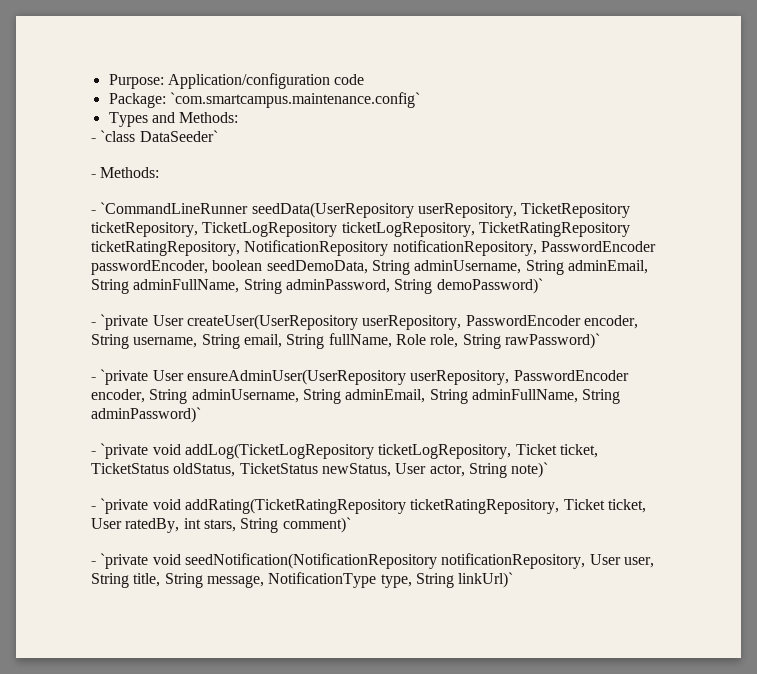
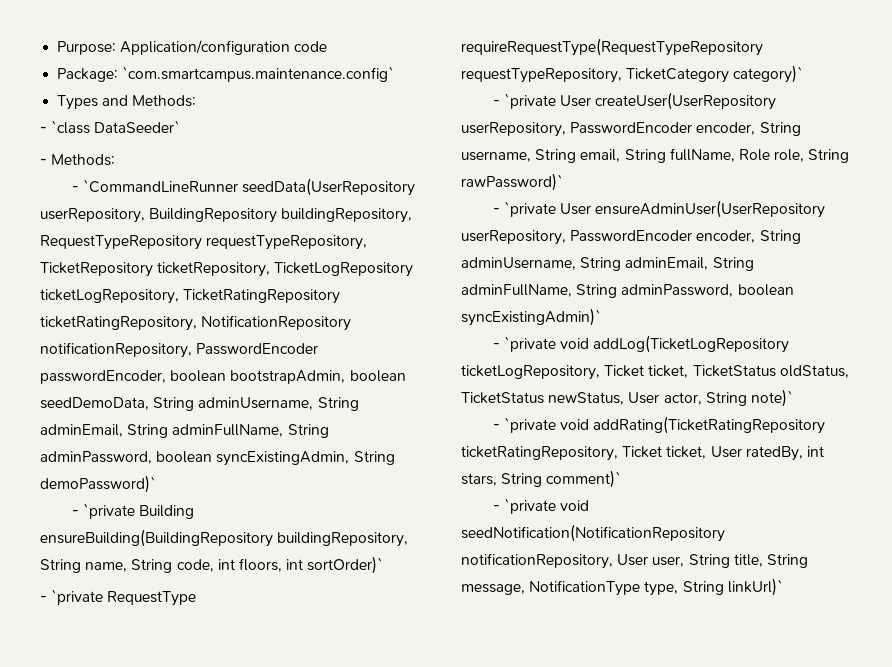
(517, 210) none -> [149,208,413,223] [40,235,368,250] BuildingRepository buildingRepository, RequestTypeRepository requestTypeRepository,
(263, 265) none -> [230,370,406,384] bootstrapAdmin, boolean
(390, 286) none -> [156,451,350,466] boolean syncExistingAdmin,
(543, 286) none -> [71,503,195,519] [40,529,409,547] [40,556,384,574] [40,589,197,606] [461,38,763,56] [461,65,804,83] // - `private Building ensureBuilding(BuildingRepository buildingRepository, String name, String code, int floors, int sortOrder)` // - `private RequestType requireRequestType(RequestTypeRepository requestTypeRepository, TicketCategory category)`
[91,407,201,423] adminPassword)` -> [621,284,794,297] [461,308,601,326] adminPassword, boolean syncExistingAdmin)`

